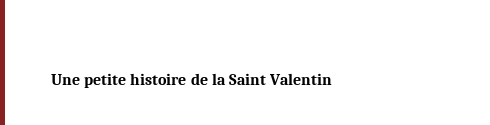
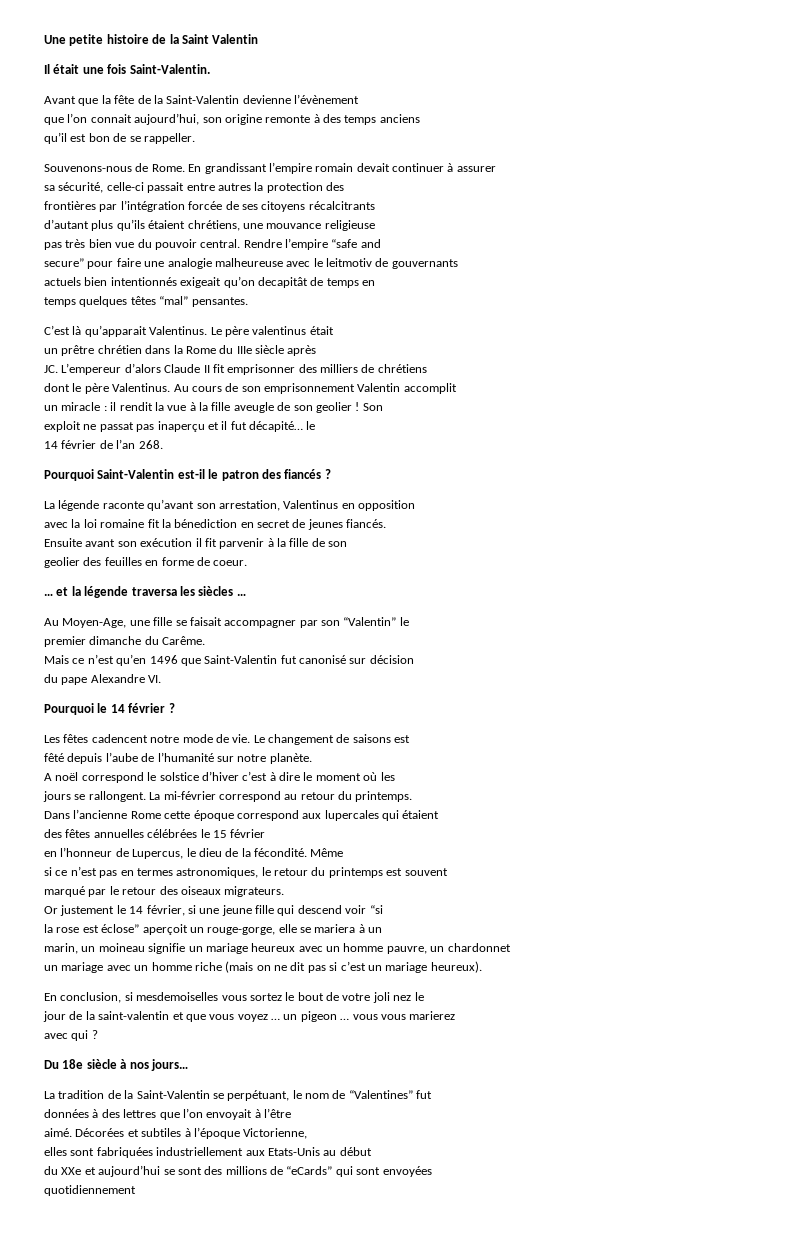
(333, 79) none -> [44,64,210,74] [44,94,359,106] [44,113,420,125] [44,132,195,144] [44,162,496,174] [44,182,344,193] [44,200,375,212] [44,219,375,231] [44,238,381,250] [44,258,458,269] [44,276,375,288] [44,296,248,307] [44,325,334,337] [44,345,317,356] [44,363,427,375] [44,383,457,394] [44,402,383,413] [44,421,316,432] [44,439,163,449] [44,469,331,481] [44,499,415,511] [44,519,387,530] [44,538,348,549] [44,557,248,568] [44,586,246,598] [44,617,409,628] [44,636,206,647] [44,654,414,666] [44,674,162,685] [44,703,175,715] [44,734,411,745] [44,752,312,764] [44,771,395,783] [43,791,413,802] [44,809,440,821] [44,829,266,838] [44,847,344,859] [44,866,448,878] [44,886,285,897] [44,905,383,916] [44,924,383,935] [44,943,511,954] [44,961,482,973] [44,992,424,1003] [43,1011,456,1022] [44,1030,98,1041] [44,1059,188,1071] [44,1090,433,1101] [44,1108,291,1120] [44,1127,308,1139] [44,1147,372,1158] [44,1165,432,1177] [44,1185,136,1196] // Il était une fois Saint-Valentin. // Avant que la fête de la Saint-Valentin devienne l’évènement // que l’on connait aujourd’hui, son origine remonte à des temps anciens // qu’il est bon de se rappeller. // Souvenons-nous de Rome. En grandissant l’empire romain devait continuer à assurer // sa sécurité, celle-ci passait entre autres la protection des // frontières par l’intégration forcée de ses citoyens récalcitrants // d’autant plus qu’ils étaient chrétiens, une mouvance religieuse // pas très bien vue du pouvoir central. Rendre l’empire “safe and // secure” pour faire une analogie malheureuse avec le leitmotiv de gouvernants // actuels bien intentionnés exigeait qu’on decapitât de temps en // temps quelques têtes “mal” pensantes. // C’est là qu’apparait Valentinus. Le père valentinus était // un prêtre chrétien dans la Rome du IIIe siècle après // JC. L’empereur d’alors Claude II fit emprisonner des milliers de chrétiens // dont le père Valentinus. Au cours de son emprisonnement Valentin accomplit // un miracle : il rendit la vue à la fille aveugle de son geolier ! Son // exploit ne passat pas inaperçu et il fut décapité… le // 14 février de l’an 268. // Pourquoi Saint-Valentin est-il le patron des fiancés ? // La légende raconte qu’avant son arrestation, Valentinus en opposition // avec la loi romaine fit la bénediction en secret de jeunes fiancés. // Ensuite avant son exécution il fit parvenir à la fille de son // geolier des feuilles en forme de coeur. // … et la légende traversa les siècles … // Au Moyen-Age, une fille se faisait accompagner par son “Valentin” le // premier dimanche du Carême. // Mais ce n’est qu’en 1496 que Saint-Valentin fut canonisé sur décision // du pape Alexandre VI. // Pourquoi le 14 février ? // Les fêtes cadencent notre mode de vie. Le changement de saisons est // fêté depuis l’aube de l’humanité sur notre planète. // A noël correspond le solstice d’hiver c’est à dire le moment où les // jours se rallongent. La mi-février correspond au retour du printemps. // Dans l’ancienne Rome cette époque correspond aux lupercales qui étaient // des fêtes annuelles célébrées le 15 février // en l’honneur de Lupercus, le dieu de la fécondité. Même // si ce n’est pas en termes astronomiques, le retour du printemps est souvent // marqué par le retour des oiseaux migrateurs. // Or justement le 14 février, si une jeune fille qui descend voir “si // la rose est éclose” aperçoit un rouge-gorge, elle se mariera à un // marin, un moineau signifie un mariage heureux avec un homme pauvre, un chardonnet // un mariage avec un homme riche (mais on ne dit pas si c’est un mariage heureux). // En conclusion, si mesdemoiselles vous sortez le bout de votre joli nez le // jour de la saint-valentin et que vous voyez … un pigeon … vous vous marierez // avec qui ? // Du 18e siècle à nos jours… // La tradition de la Saint-Valentin se perpétuant, le nom de “Valentines” fut // données à des lettres que l’on envoyait à l’être // aimé. Décorées et subtiles à l’époque Victorienne, // elles sont fabriquées industriellement aux Etats-Unis au début // du XXe et aujourd’hui se sont des millions de “eCards” qui sont envoyées // quotidiennement

